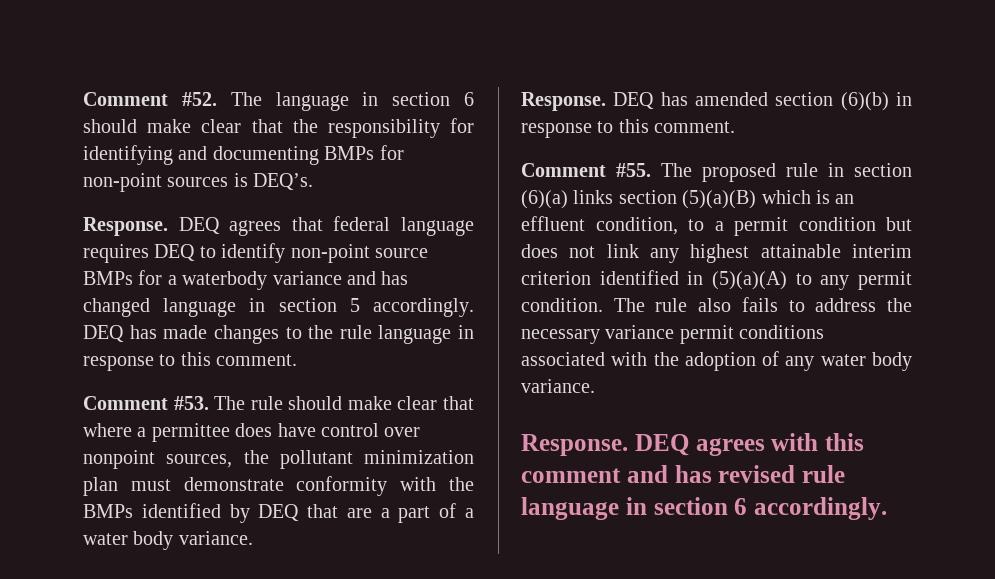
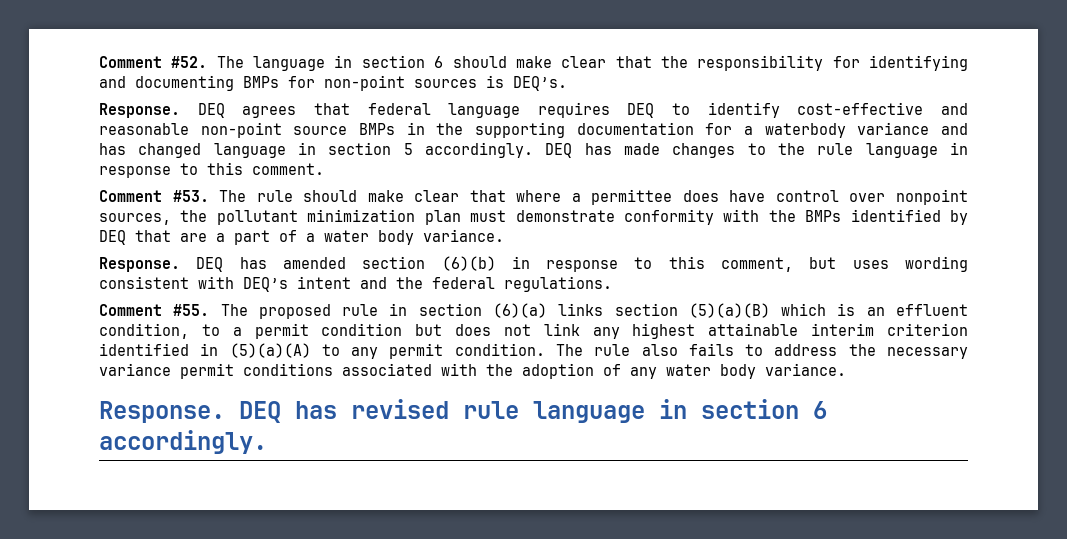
[290,244,428,263] [83,271,133,285] non-point source BMPs -> [797,102,968,115] [99,122,694,138] cost-effective and reasonable non-point source BMPs in the supporting documentation
[654,121,736,133] comment. -> [721,256,968,272] [99,276,612,292] comment, but uses wording consistent with DEQ’s intent and the federal regulations.
[695,433,864,456] [521,465,668,483] agrees with this comment and -> (281, 412) none

